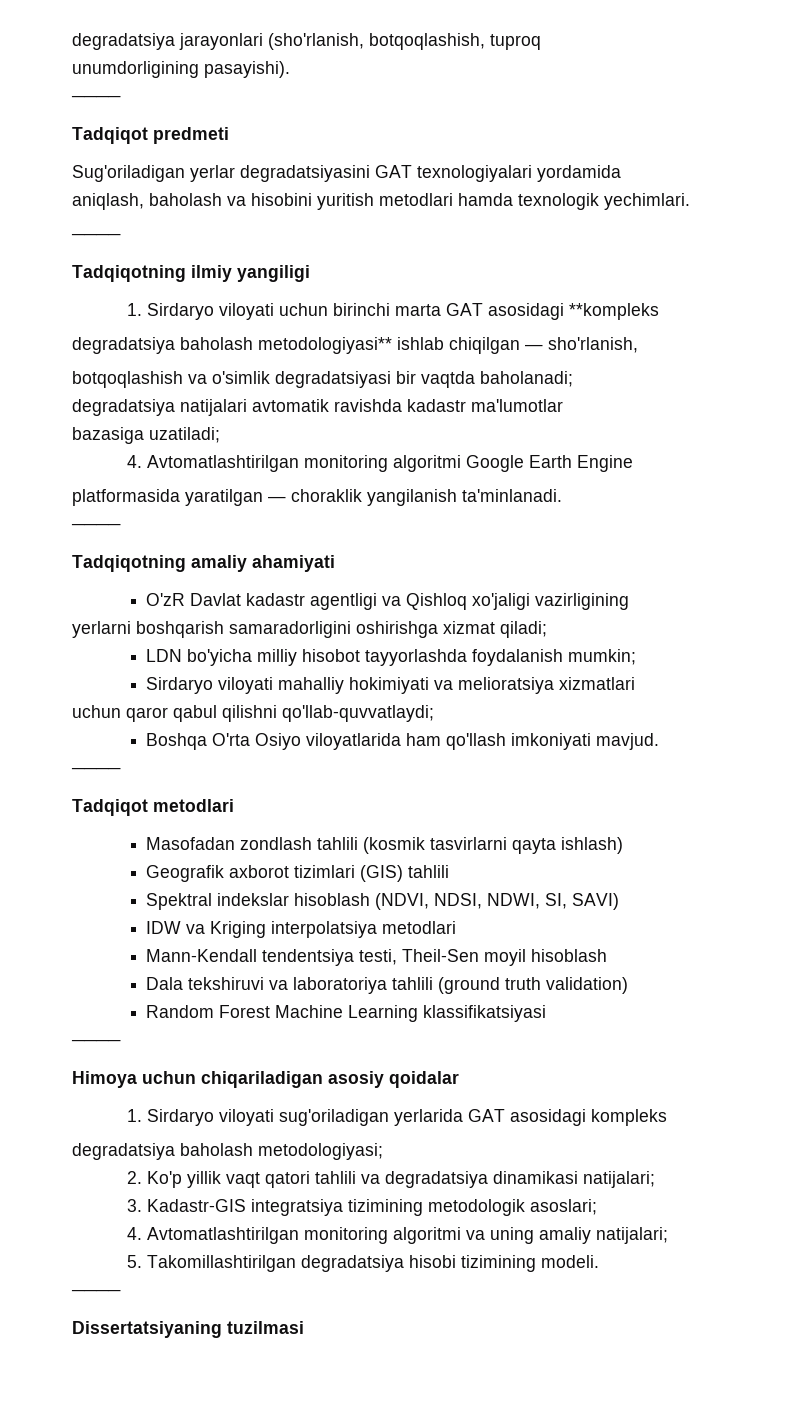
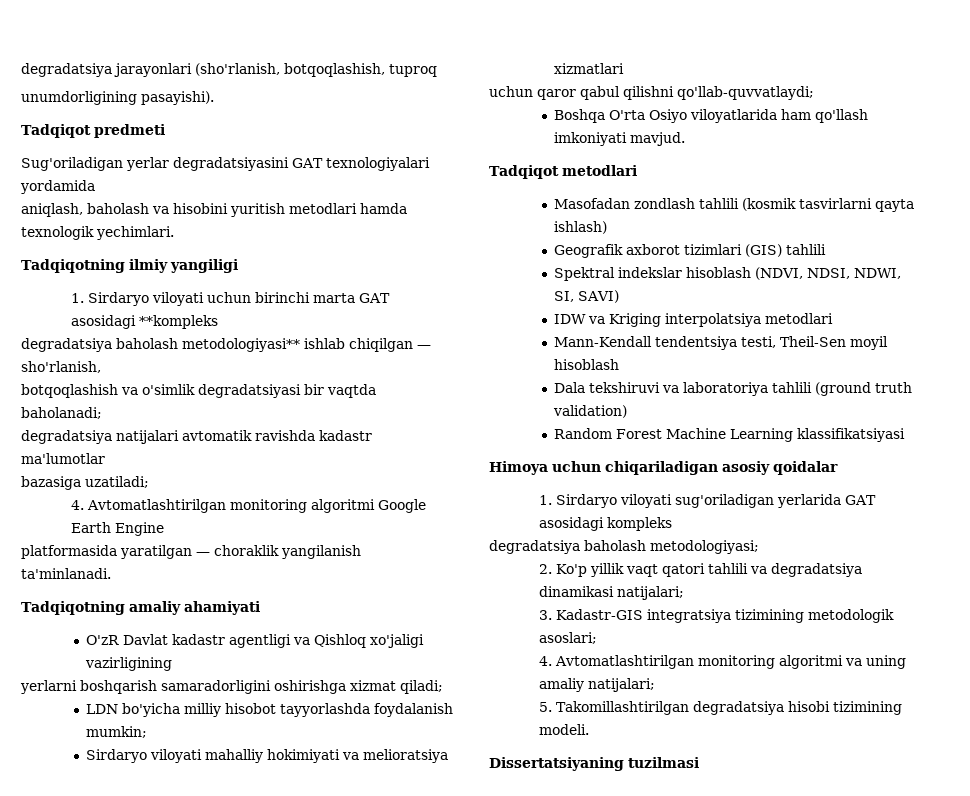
[71,96,121,102] // ──── -> (214, 98) none
[71,234,121,240] // ──── -> (174, 233) none
[71,524,121,530] // ──── -> (111, 573) none
[71,768,121,774] // ──── -> (685, 139) none
[71,1040,121,1046] // ──── -> (905, 435) none
[71,1290,121,1296] // ──── -> (589, 729) none

